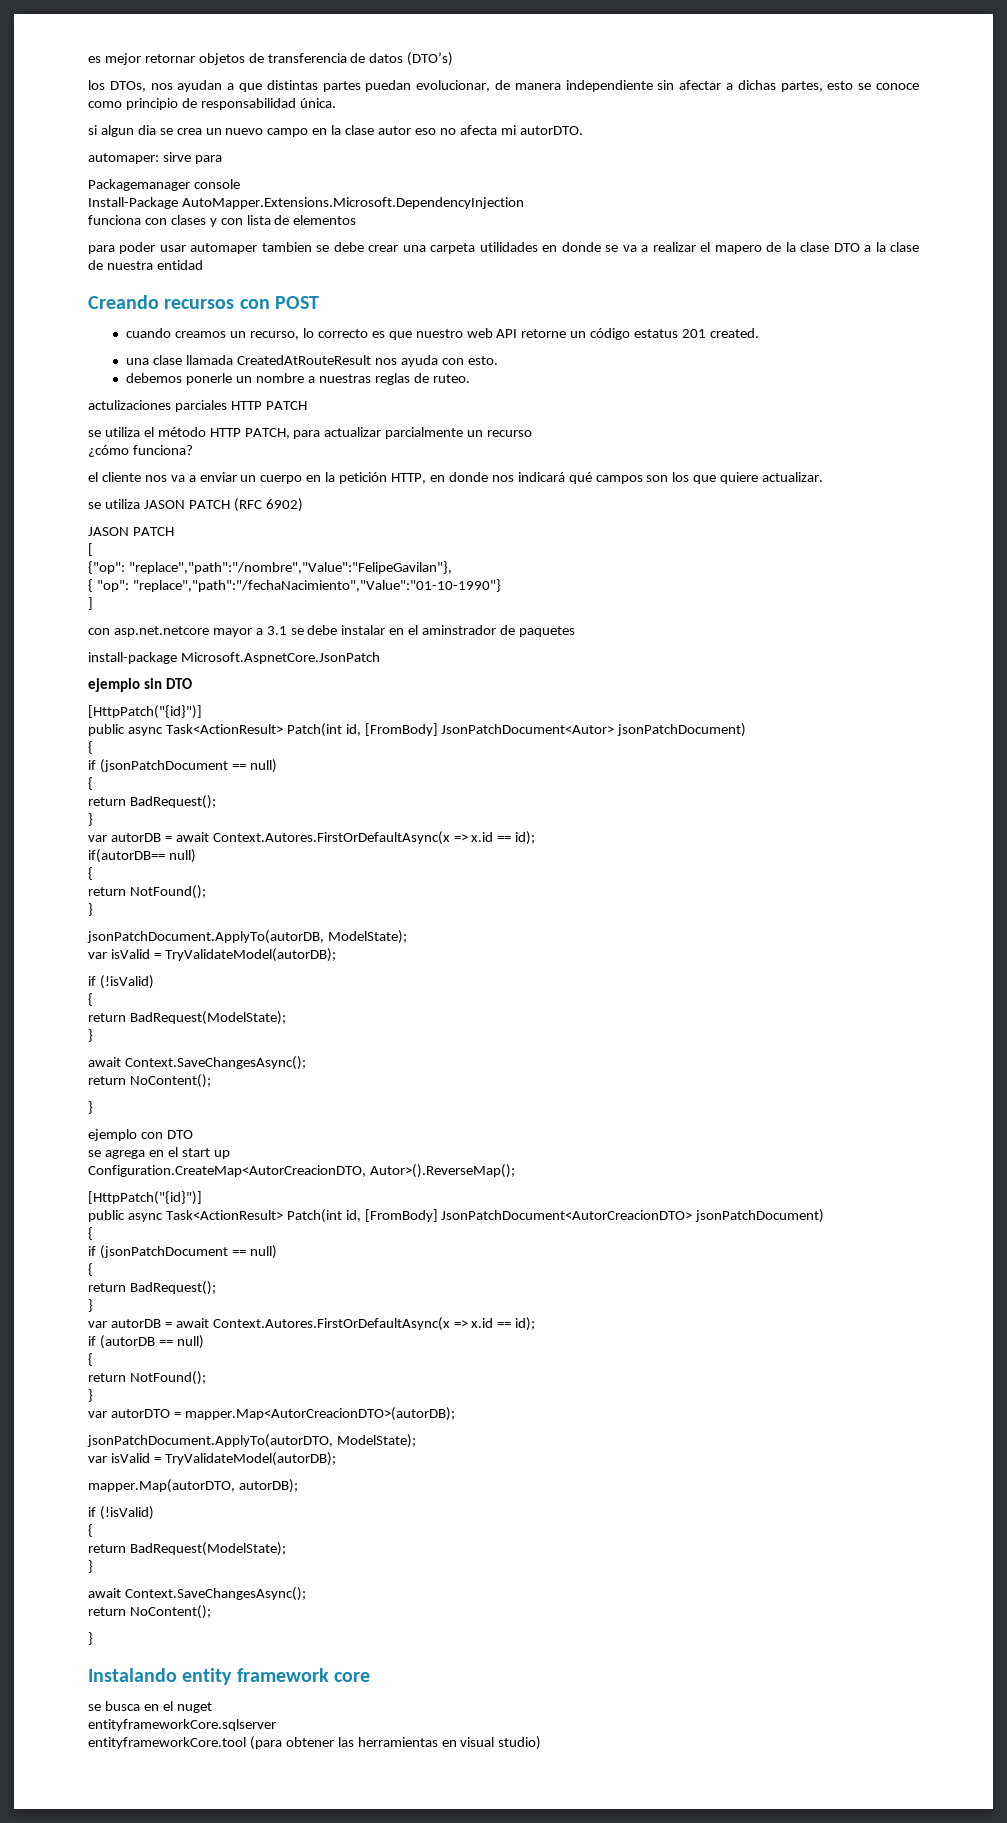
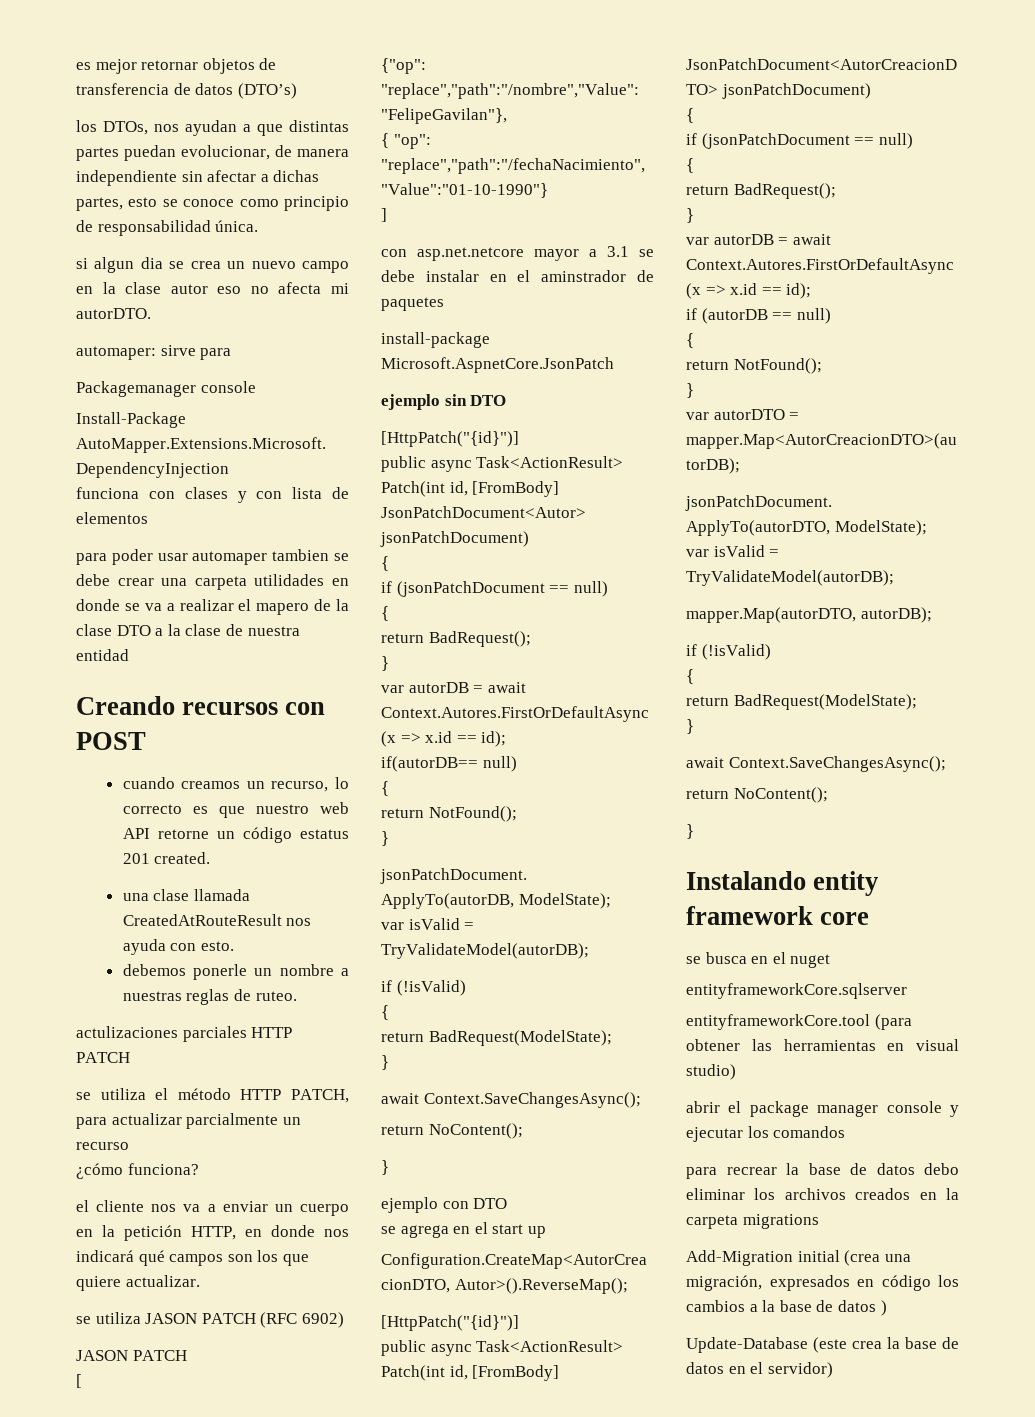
(542, 1743) none -> [686,1101,959,1117] [686,1126,846,1142] [686,1163,959,1179] [686,1188,959,1200] [686,1214,819,1229] [686,1250,911,1266] [686,1275,959,1291] [686,1300,887,1316] [686,1337,959,1353] [686,1362,833,1378] // abrir el package manager console y ejecutar los comandos // para recrear la base de datos debo eliminar los archivos creados en la carpeta migrations // Add-Migration initial (crea una migración, expresados en código los cambios a la base de datos ) // Update-Database (este crea la base de datos en el servidor)

